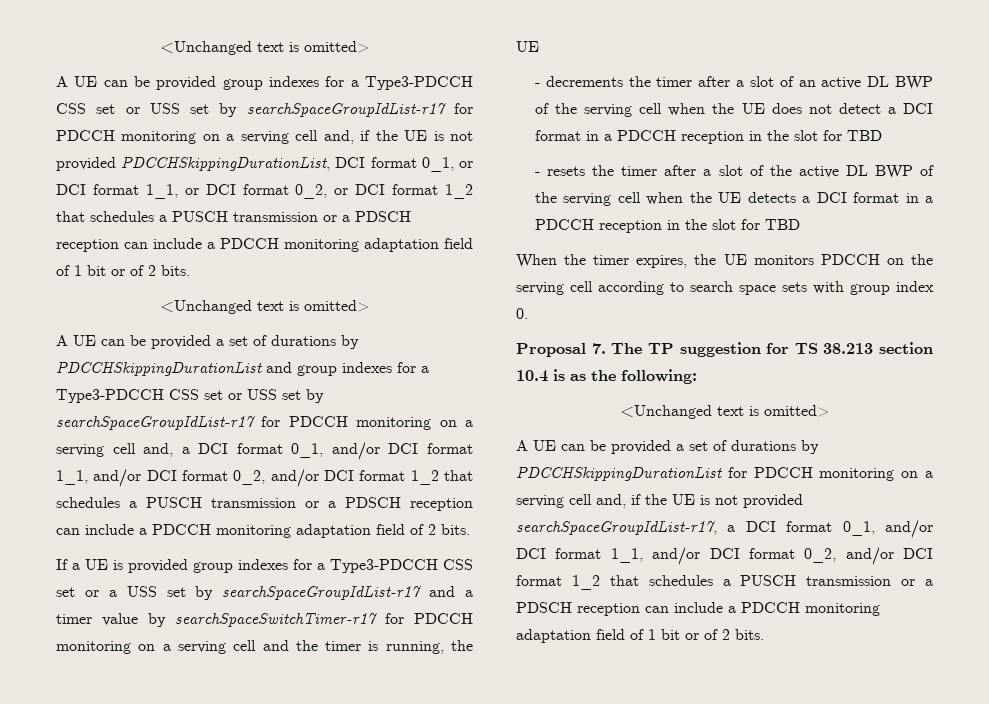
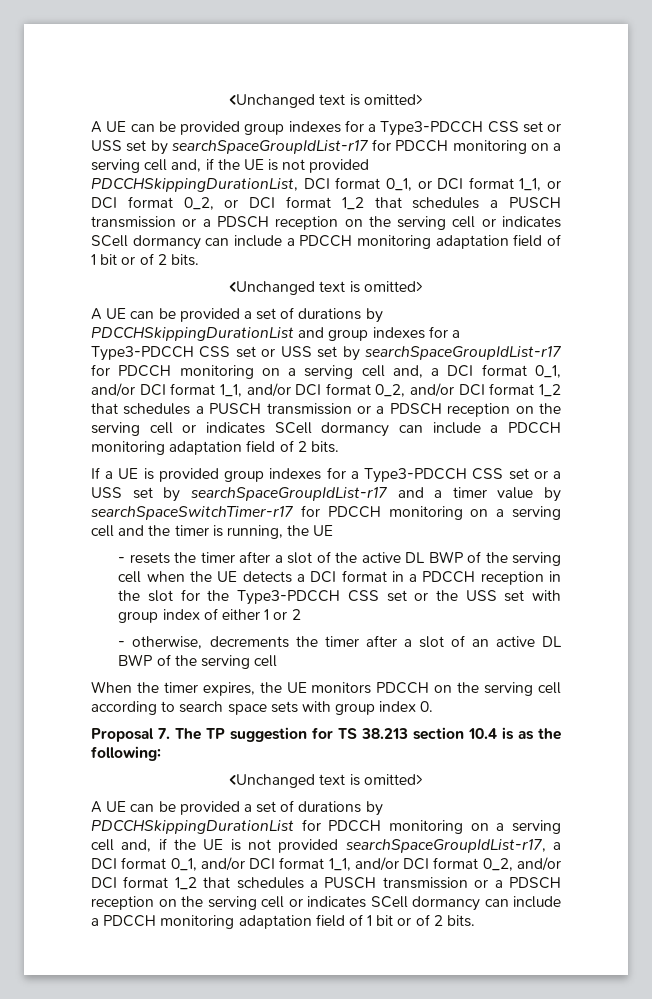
(119, 245) none -> [344,216,561,230] [91,235,201,250] on the serving cell or indicates SCell dormancy
(473, 504) none -> [515,403,561,414] [91,422,390,437] on the serving cell or indicates SCell dormancy
[535,76,934,90] [535,103,933,117] [535,130,883,144] // - decrements the timer after a slot of an active DL BWP of the serving cell when the UE does not detect a DCI format in a PDCCH reception in the slot for TBD -> (334, 530) none
[765,219,801,230] TBD -> [207,590,561,605] [118,608,301,623] [118,635,562,649] [118,654,278,669] the Type3-PDCCH CSS set or the USS set with group index of either 1 or 2 // - otherwise, decrements the timer after a slot of an active DL BWP of the serving cell
(640, 609) none -> [158,896,480,911] on the serving cell or indicates SCell dormancy

